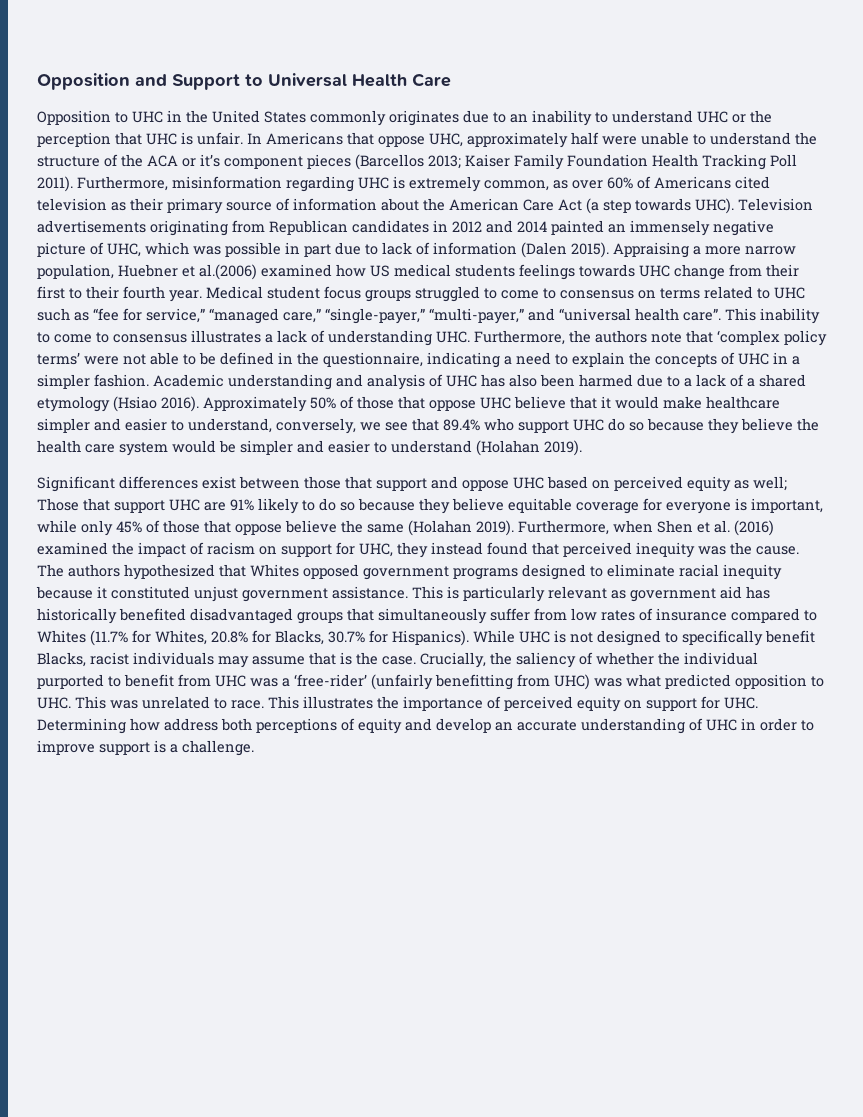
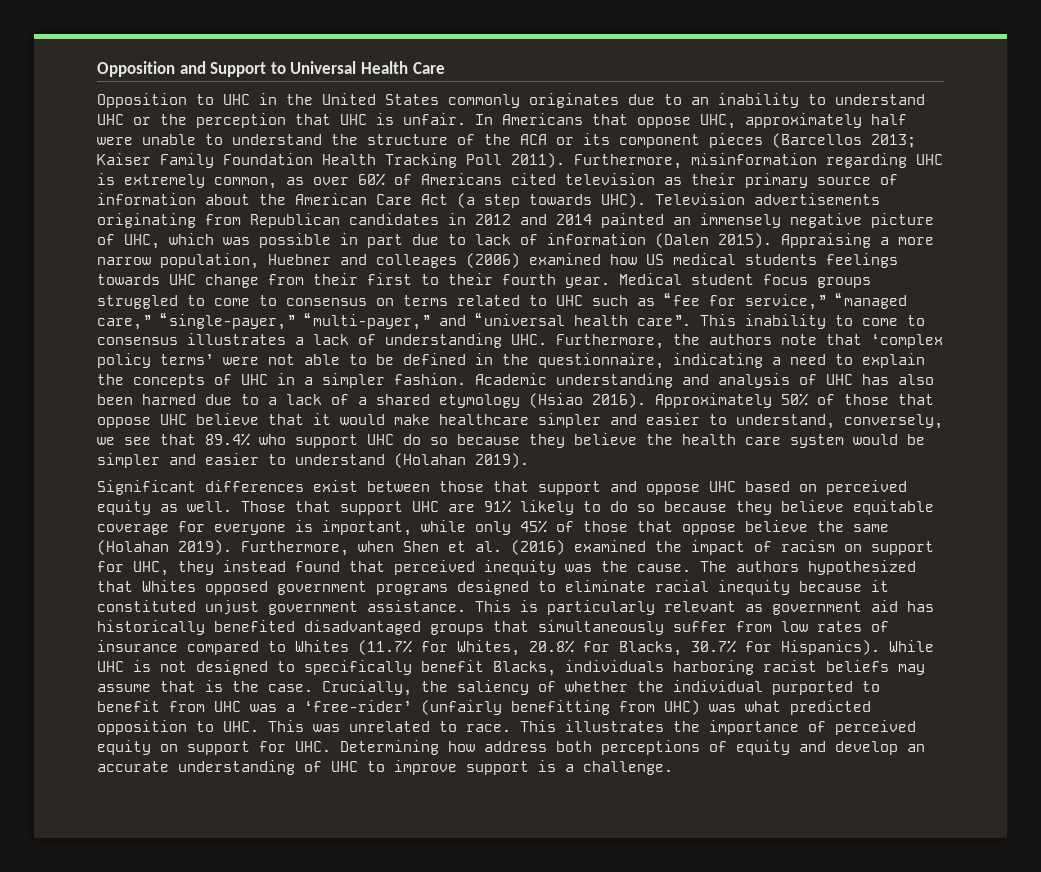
[200,154,220,167] it’s -> [583,133,610,145] its
[182,264,257,280] et al.(2006) -> [340,253,520,268] and colleages (2006)
[753,476,787,491] well; -> [187,501,232,512] well.
[90,652,214,665] racist individuals -> [565,660,889,675] individuals harboring racist beliefs
[741,718,797,731] in order -> (358, 766) none

